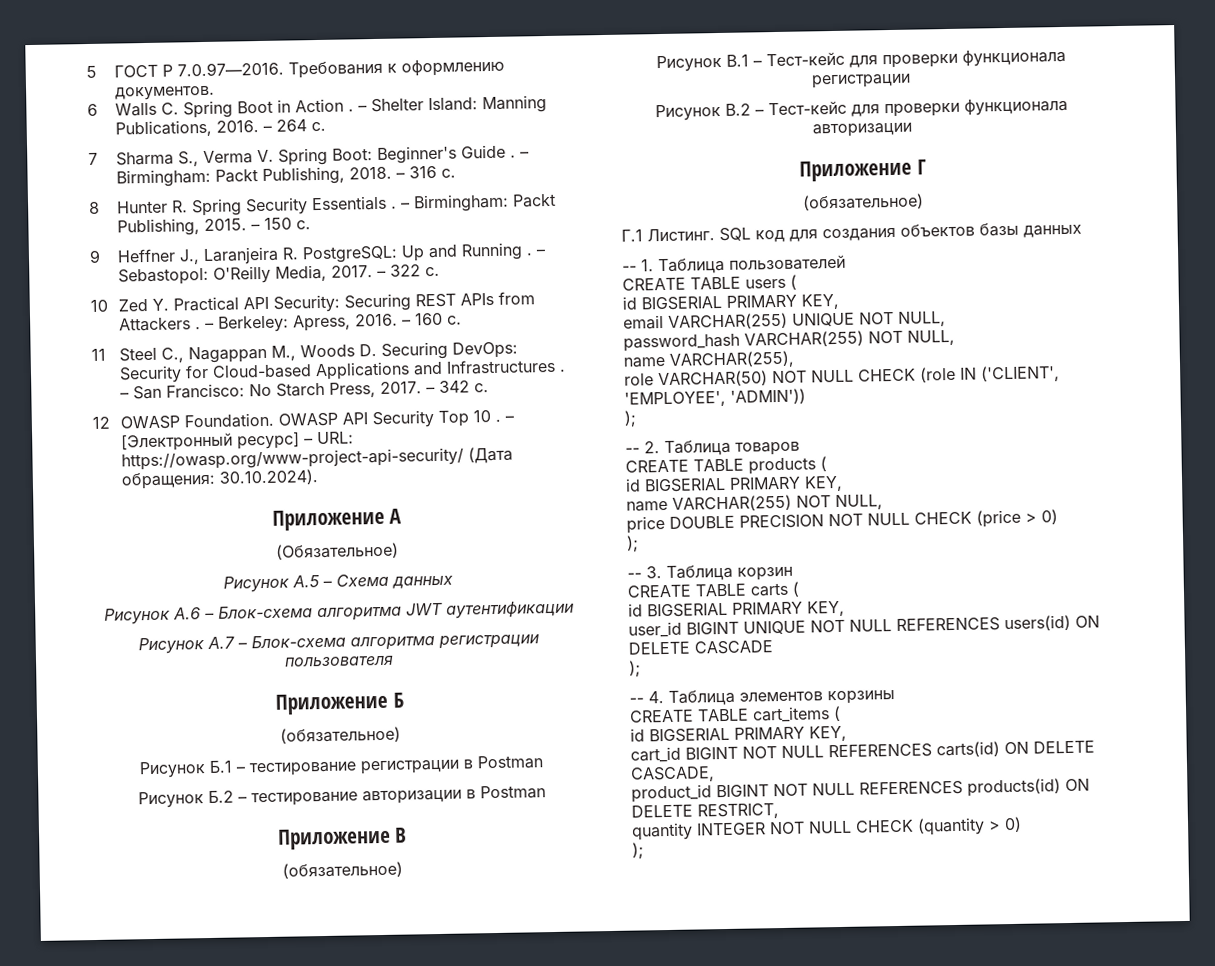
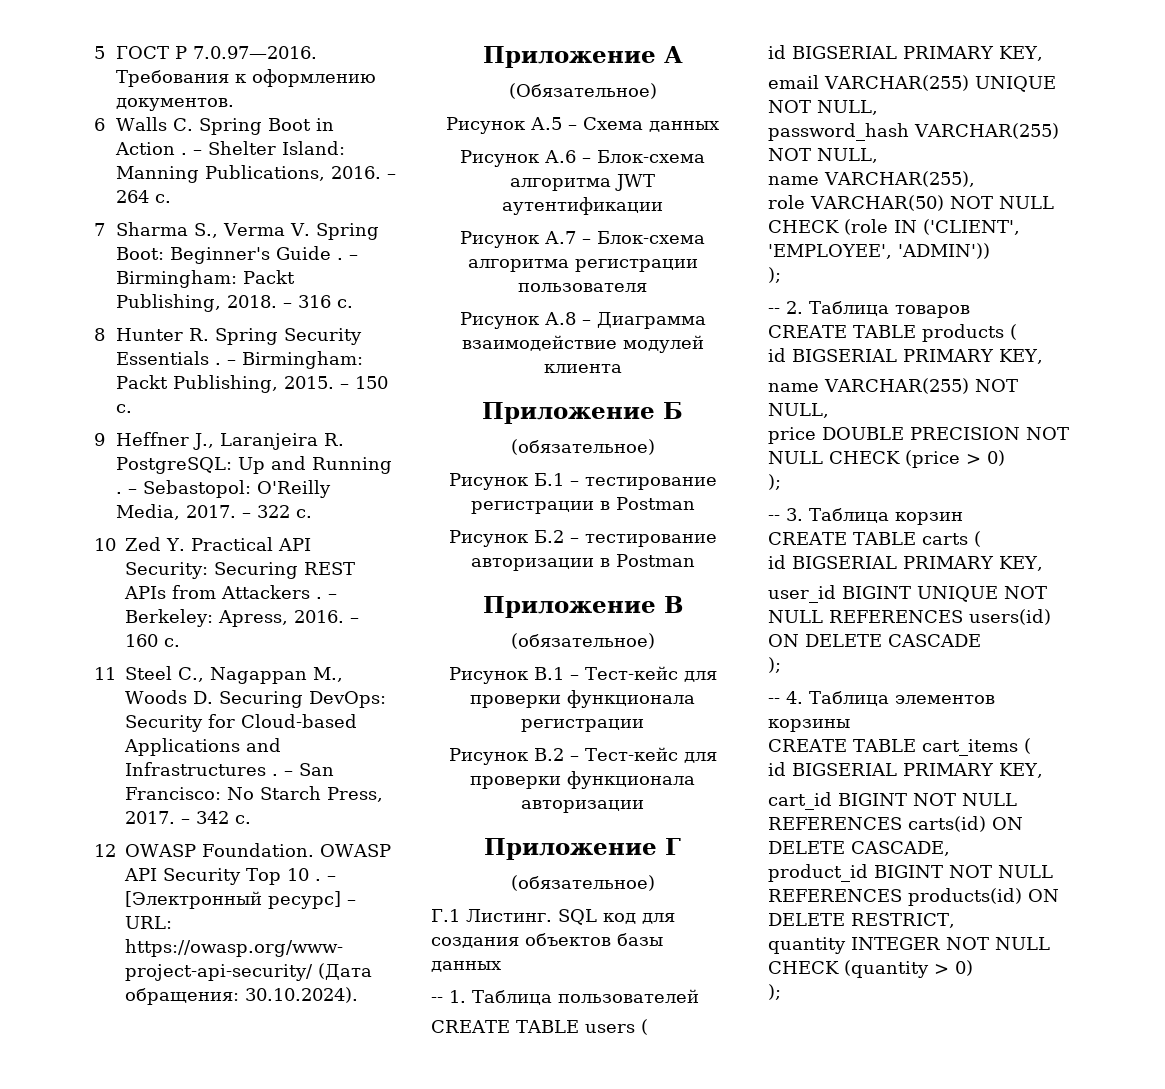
(394, 661) none -> [459,312,706,329] [461,335,704,353] [543,364,622,373] // Рисунок А.8 – Диаграмма взаимодействие модулей клиента

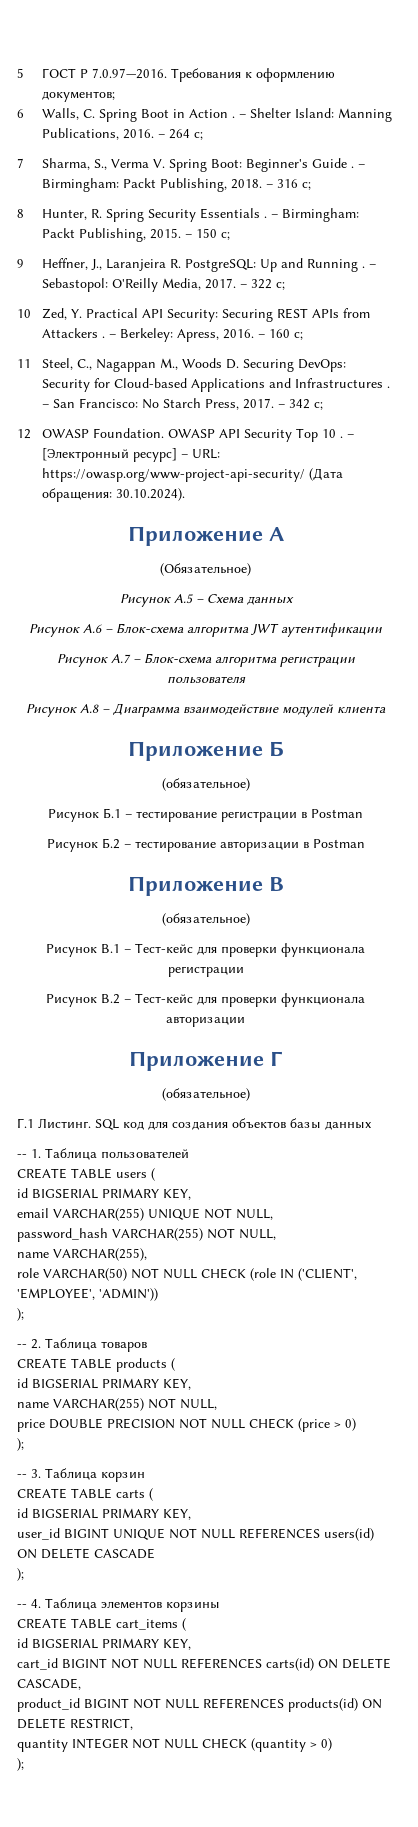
[116,98,235,111] документов. -> [42,91,116,102] документов;
[116,117,168,131] Walls -> [42,108,80,120] Walls,
[155,194,172,203] с. -> [194,132,204,140] с;
[116,222,189,236] Sharma -> [42,158,91,170] Sharma,
[337,299,354,308] с. -> [302,182,312,190] с;
[116,328,184,341] Hunter -> [42,209,88,220] Hunter,
[116,404,133,413] с. -> [221,232,231,240] с;
[116,432,190,446] Heffner -> [42,258,89,270] Heffner,
[296,509,313,518] [94,537,161,551] с. // 10 Zed -> [276,282,286,290] [17,308,68,320] с; // 10 Zed,
[164,638,180,647] с. -> [294,332,304,340] с;
[125,666,172,680] Steel -> [42,358,74,370] Steel,
[235,815,251,824] с. -> [314,402,324,410] с;

